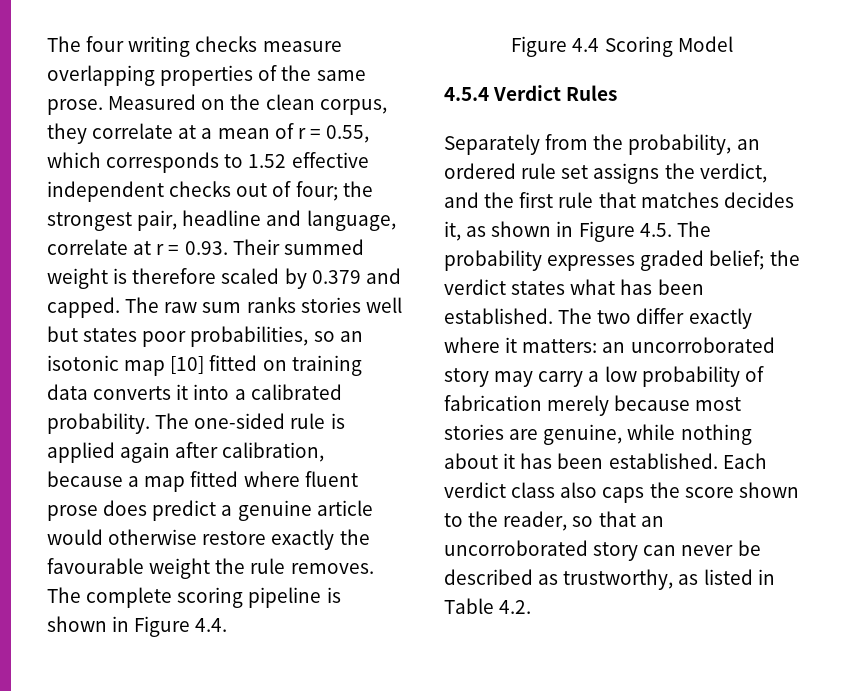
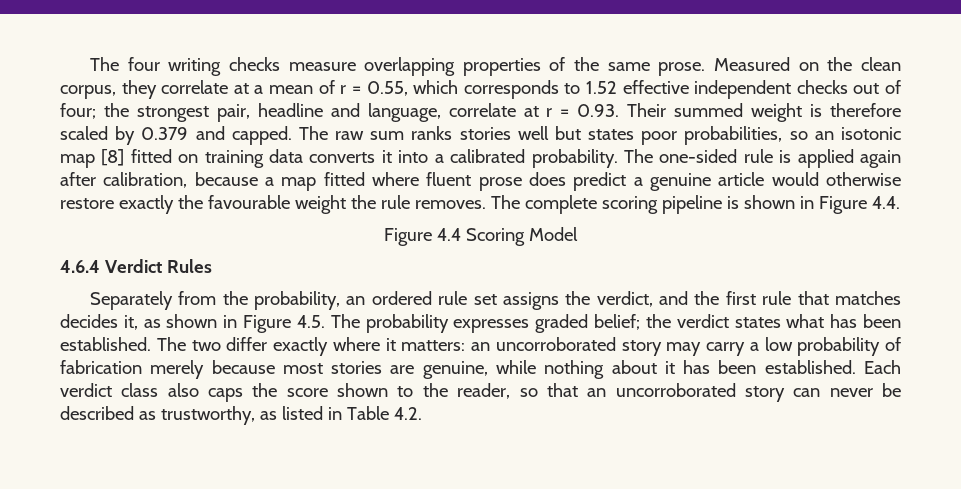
[170,356,205,374] [10] -> [101,149,125,166] [8]
[444,87,489,101] 4.5.4 -> [60,260,100,273] 4.6.4

